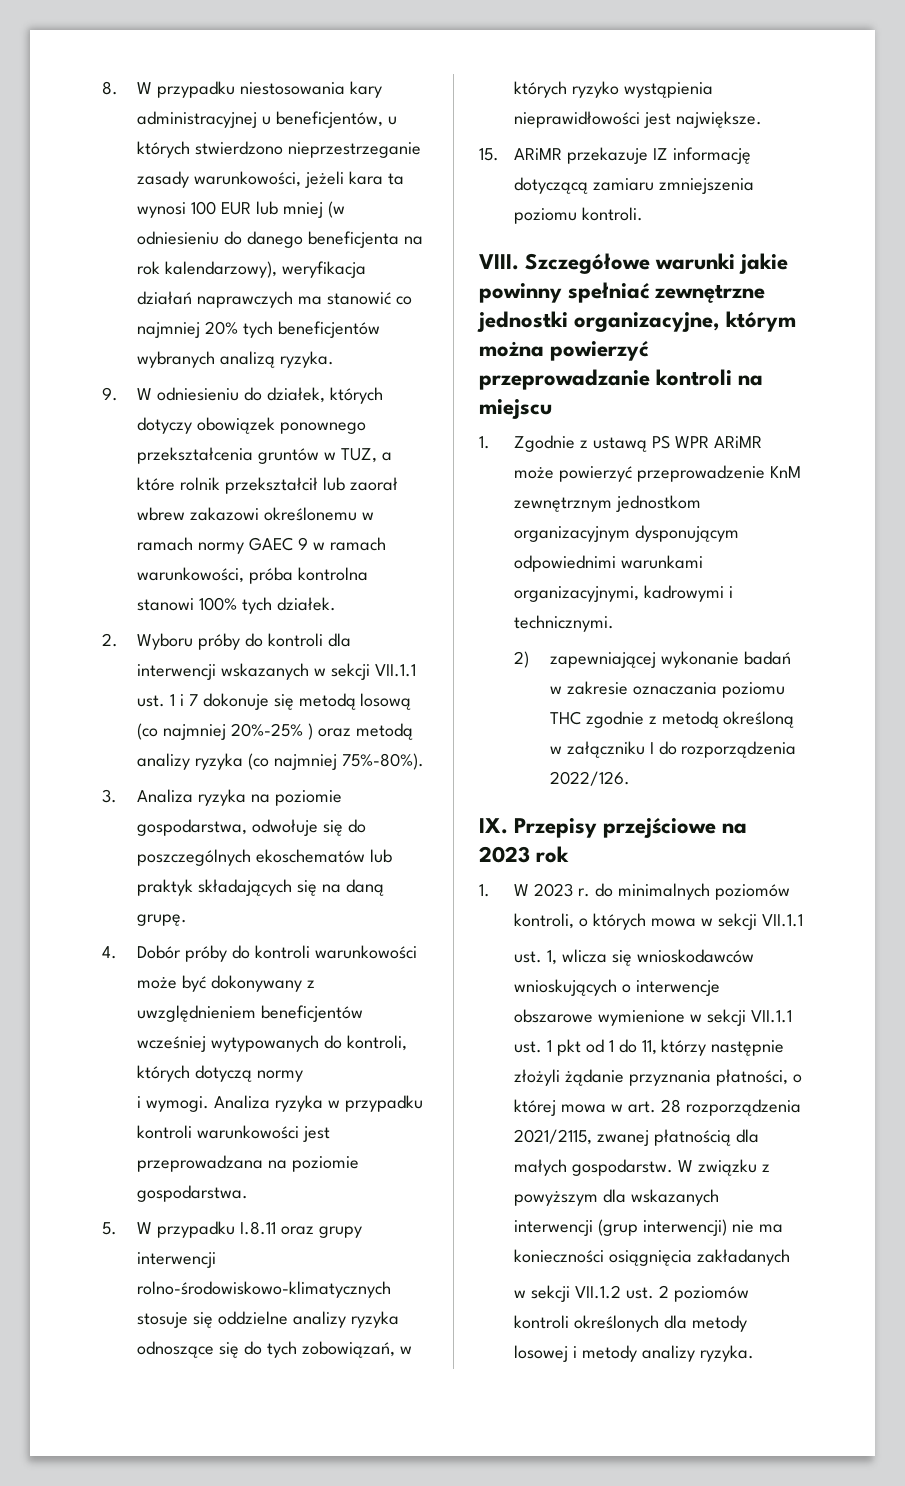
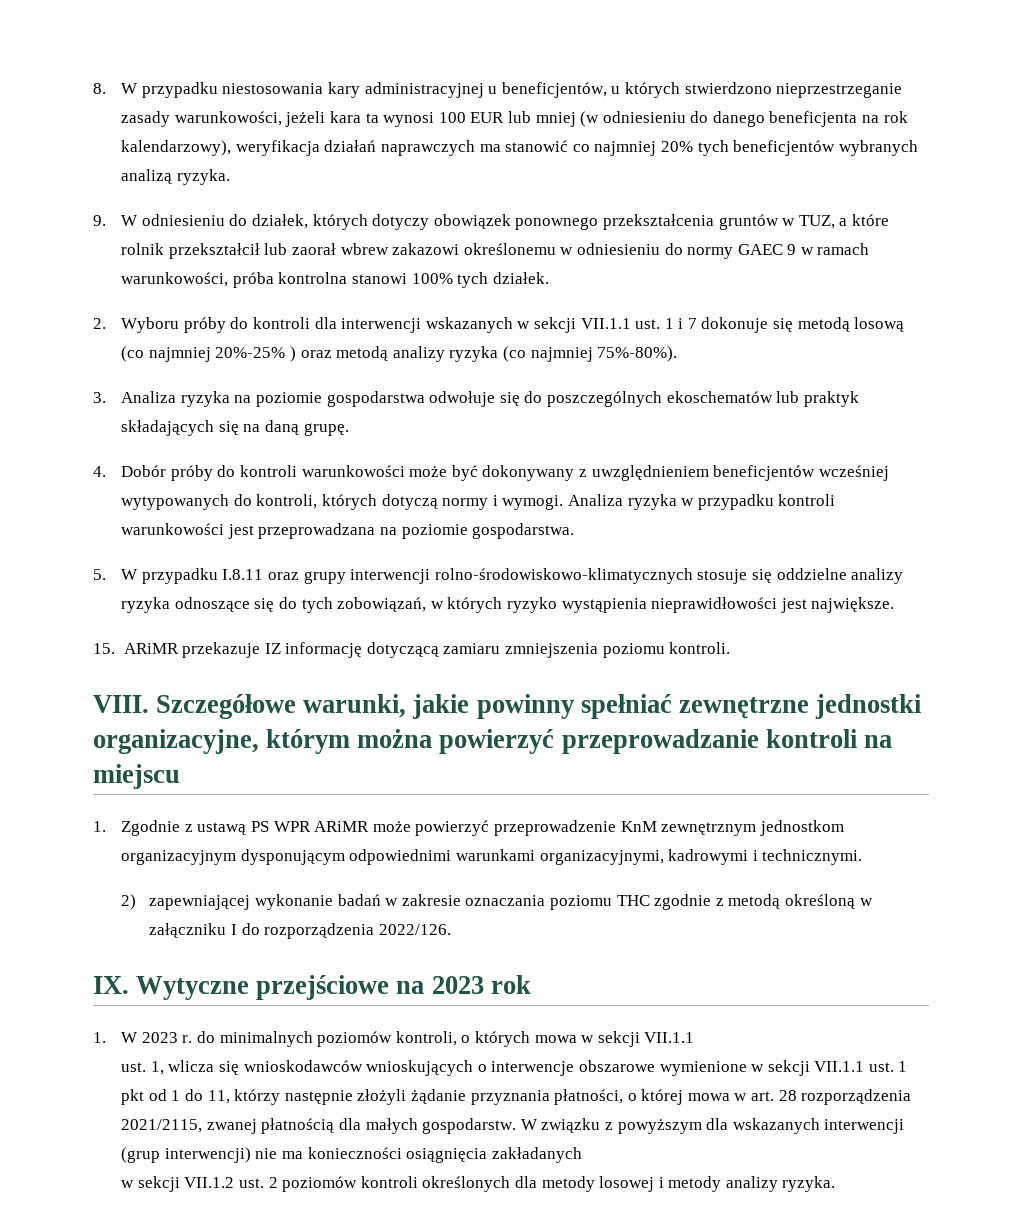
[137,537,194,551] ramach -> [576,243,683,255] odniesieniu do
[137,819,248,836] gospodarstwa, -> [326,391,425,407] gospodarstwa
(304, 1076) // -> (489, 504) none
[655,253,736,270] warunki -> [303,694,407,718] warunki,
[514,818,598,838] Przepisy -> [136,976,250,1000] Wytyczne

